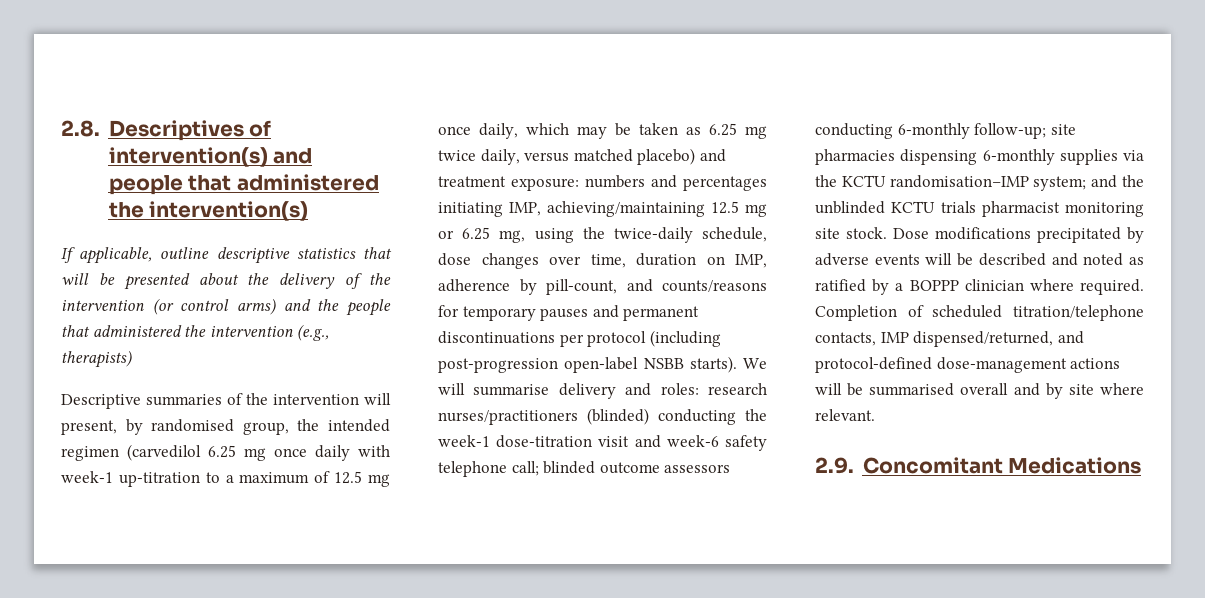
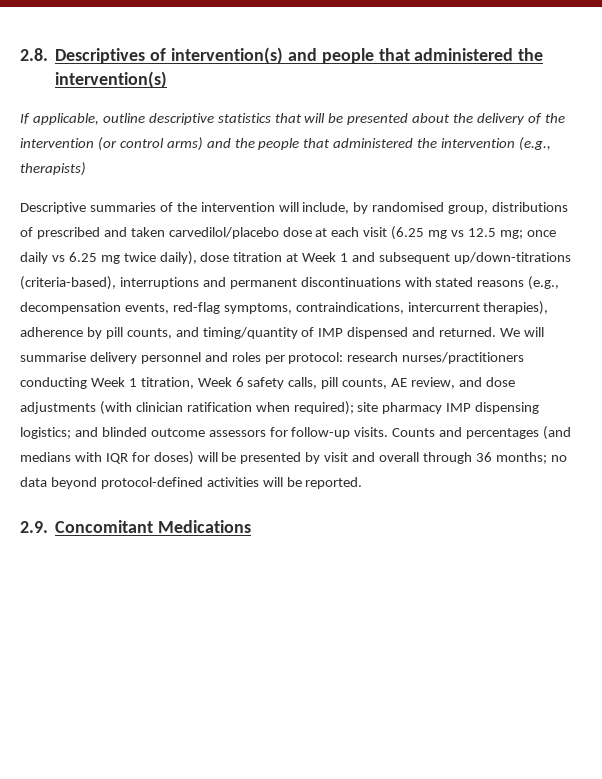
[61,420,117,435] present, -> [302,202,350,214] include,
[297,419,390,432] [61,444,390,461] [61,471,390,487] [438,123,767,139] [438,148,726,165] [438,175,767,191] [438,201,767,217] [438,227,767,243] [438,253,767,269] [438,279,767,295] [438,305,700,321] [438,330,721,347] [438,356,767,373] [438,383,767,399] [438,408,767,425] [438,435,767,451] [438,461,731,477] [815,123,1076,139] [815,149,1144,165] [815,175,1144,191] [815,201,1144,217] [815,227,1144,243] [815,253,1144,266] [815,279,1144,295] [815,305,1144,321] [815,331,1084,347] [815,357,1121,373] [815,383,1144,399] [815,409,875,421] the intended regimen (carvedilol 6.25 mg once daily with week‑1 up‑titration to a maximum of 12.5 mg once daily, which may be taken as 6.25 mg twice daily, versus matched placebo) and treatment exposure: numbers and percentages initiating IMP, achieving/maintaining 12.5 mg or 6.25 mg, using the twice‑daily schedule, dose changes over time, duration on IMP, adherence by pill‑count, and counts/reasons for temporary pauses and permanent discontinuations per protocol (including post‑progression open‑label NSBB starts). We will summarise delivery and roles: research nurses/practitioners (blinded) conducting the week‑1 dose‑titration visit and week‑6 safety telephone call; blinded outcome assessors conducting 6‑monthly follow‑up; site pharmacies dispensing 6‑monthly supplies via the KCTU randomisation–IMP system; and the unblinded KCTU trials pharmacist monitoring site stock. Dose modifications precipitated by adverse events will be described and noted as ratified by a BOPPP clinician where required. Completion of scheduled titration/telephone contacts, IMP dispensed/returned, and protocol‑defined dose‑management actions will be summarised overall and by site where relevant. -> [492,202,569,212] [20,226,556,240] [20,251,571,265] [20,276,560,290] [20,301,549,315] [20,327,544,339] [20,352,525,364] [20,377,515,389] [20,401,540,415] [20,426,572,440] [20,451,567,465] [20,477,363,489] distributions of prescribed and taken carvedilol/placebo dose at each visit (6.25 mg vs 12.5 mg; once daily vs 6.25 mg twice daily), dose titration at Week 1 and subsequent up/down-titrations (criteria-based), interruptions and permanent discontinuations with stated reasons (e.g., decompensation events, red-flag symptoms, contraindications, intercurrent therapies), adherence by pill counts, and timing/quantity of IMP dispensed and returned. We will summarise delivery personnel and roles per protocol: research nurses/practitioners conducting Week 1 titration, Week 6 safety calls, pill counts, AE review, and dose adjustments (with clinician ratification when required); site pharmacy IMP dispensing logistics; and blinded outcome assessors for follow-up visits. Counts and percentages (and medians with IQR for doses) will be presented by visit and overall through 36 months; no data beyond protocol-defined activities will be reported.

